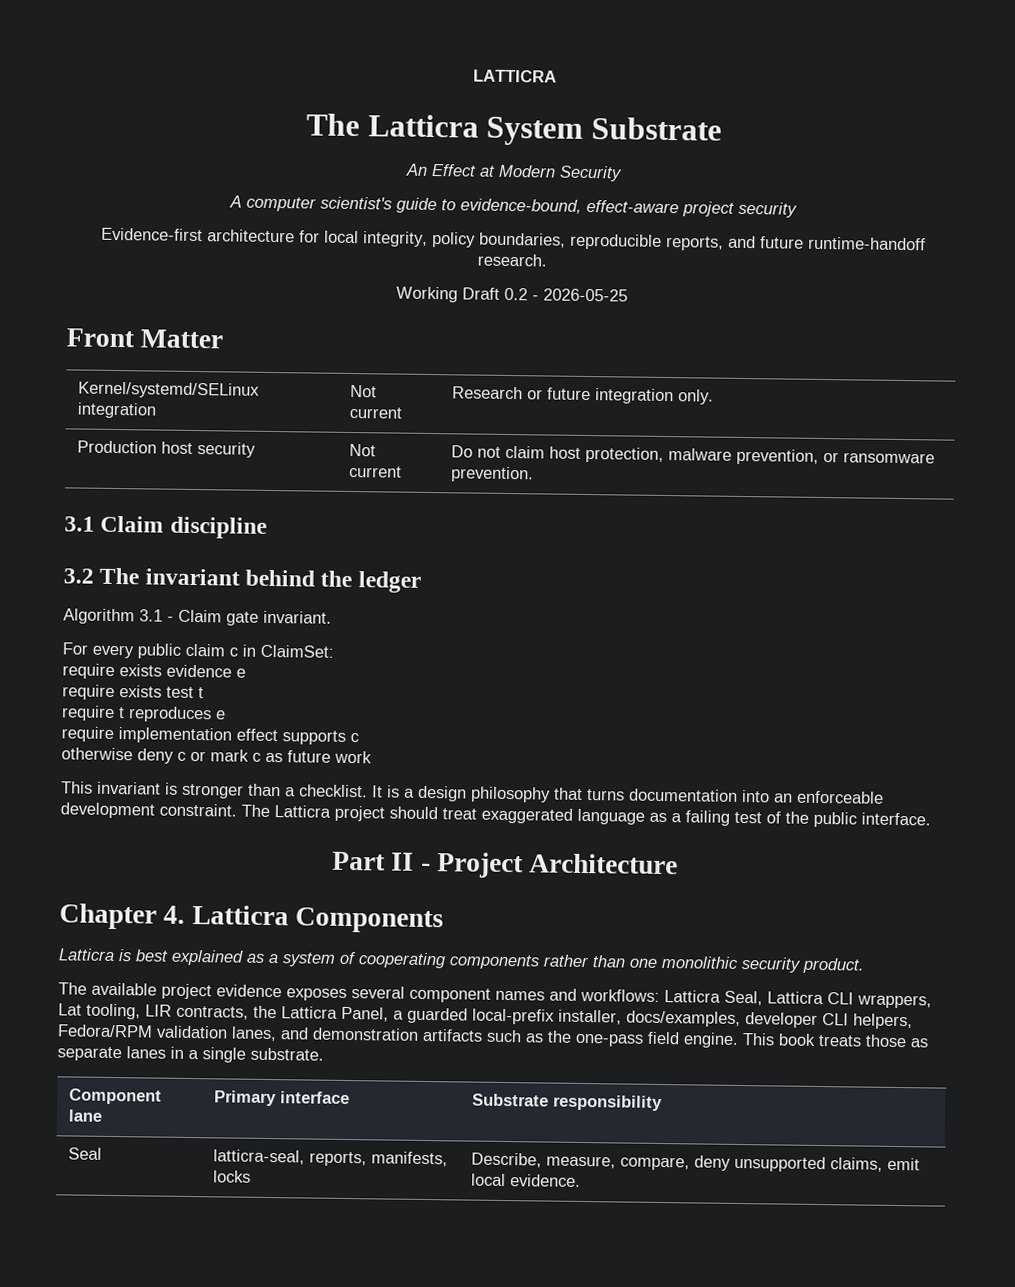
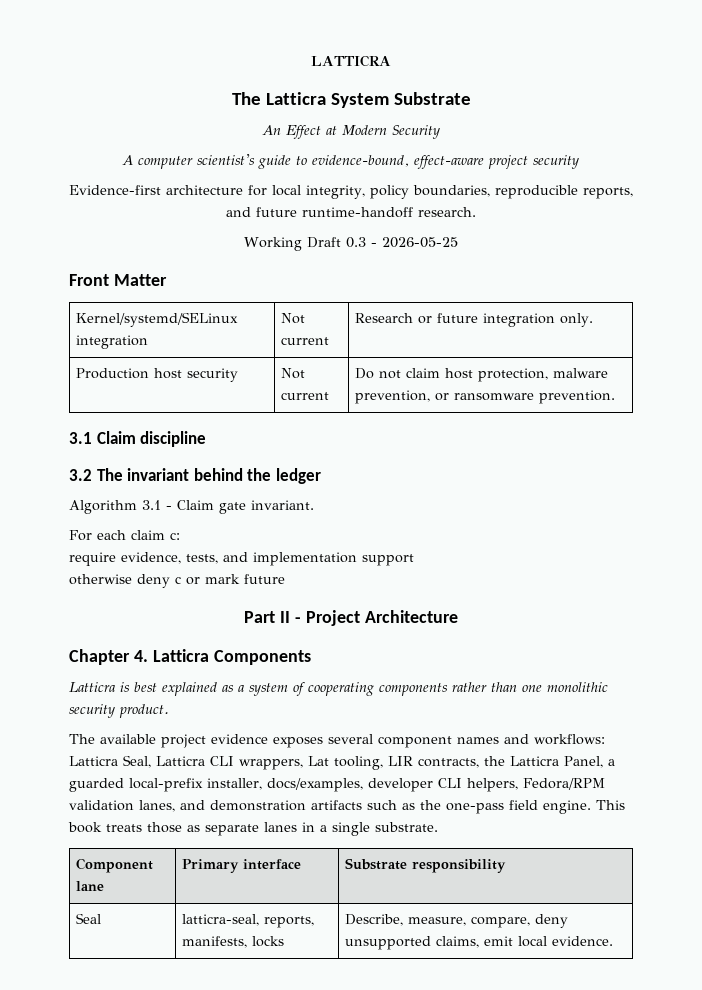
[504,287,528,301] 0.2 -> [345,237,366,248] 0.3
[92,643,334,659] [62,663,246,679] [62,684,204,700] [61,705,226,723] [61,726,359,745] every public claim c in ClaimSet: // require exists evidence e // require exists test t // require t reproduces e // require implementation effect supports c -> [97,530,180,540] [69,552,414,566] each claim c: // require evidence, tests, and implementation support
[252,750,372,764] [61,781,884,804] [60,802,931,828] c as future work // This invariant is stronger than a checklist. It is a design philosophy that turns documentation into an enforceable development constraint. The Latticra project should treat exaggerated language as a failing test of the public interface. -> [244,574,285,584] future

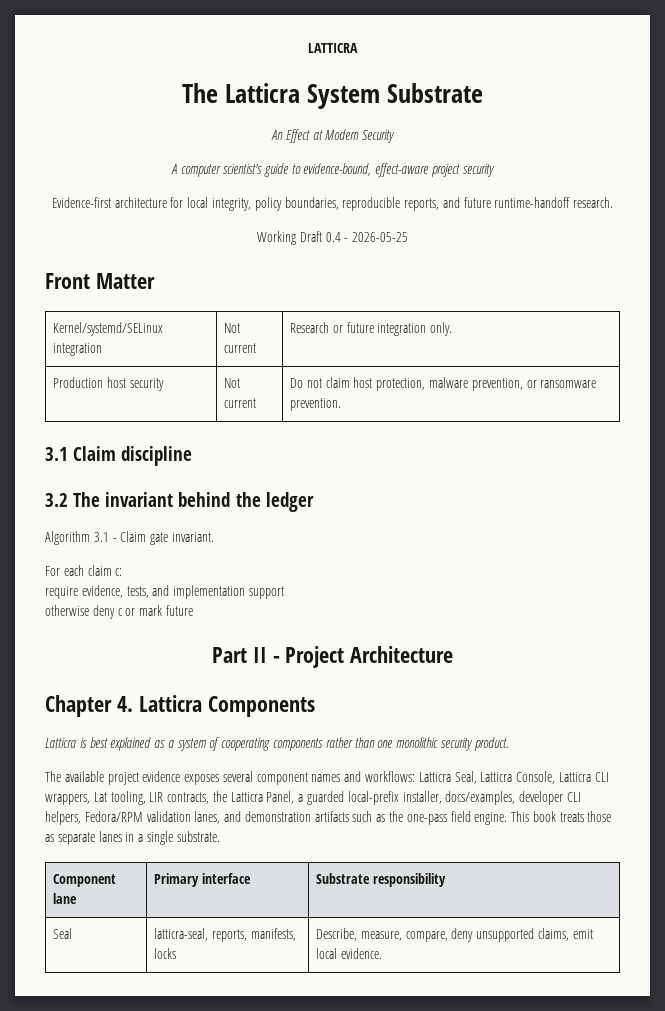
[345,237,366,248] 0.3 -> [325,232,341,242] 0.4
(205, 761) none -> [516,771,591,784] Console, Latticra

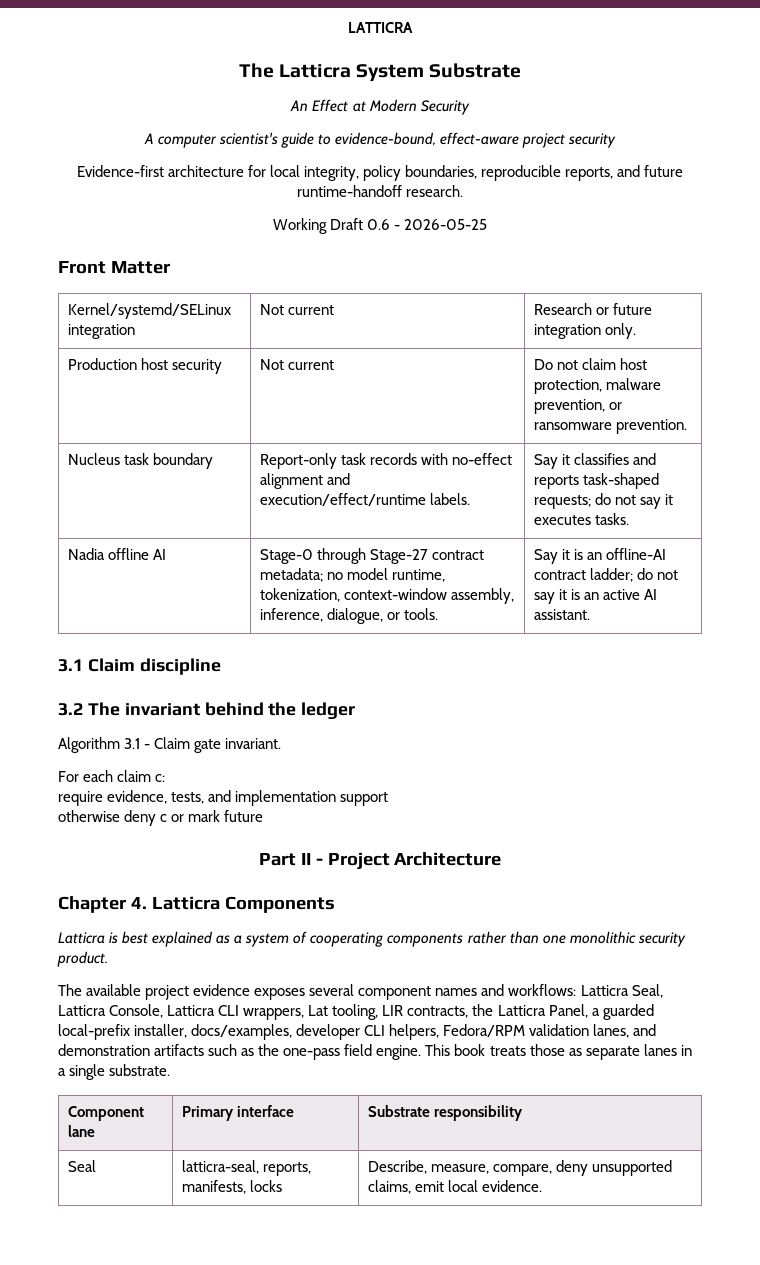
[325,232,341,242] 0.4 -> [367,219,390,230] 0.6
(342, 404) none -> [67,453,213,469] [259,453,512,469] [259,473,350,489] [259,493,470,506] [533,453,656,469] [533,473,659,489] [533,493,673,509] [533,513,629,525] [67,548,166,560] [259,548,484,564] [259,568,445,582] [259,588,514,604] [259,608,438,624] [533,548,666,564] [533,568,678,582] [533,589,657,604] [533,609,590,620] // Nucleus task boundary | Report-only task records with no-effect alignment and execution/effect/runtime labels. | Say it classifies and reports task-shaped requests; do not say it executes tasks. // Nadia offline AI | Stage-0 through Stage-27 contract metadata; no model runtime, tokenization, context-window assembly, inference, dialogue, or tools. | Say it is an offline-AI contract ladder; do not say it is an active AI assistant.

